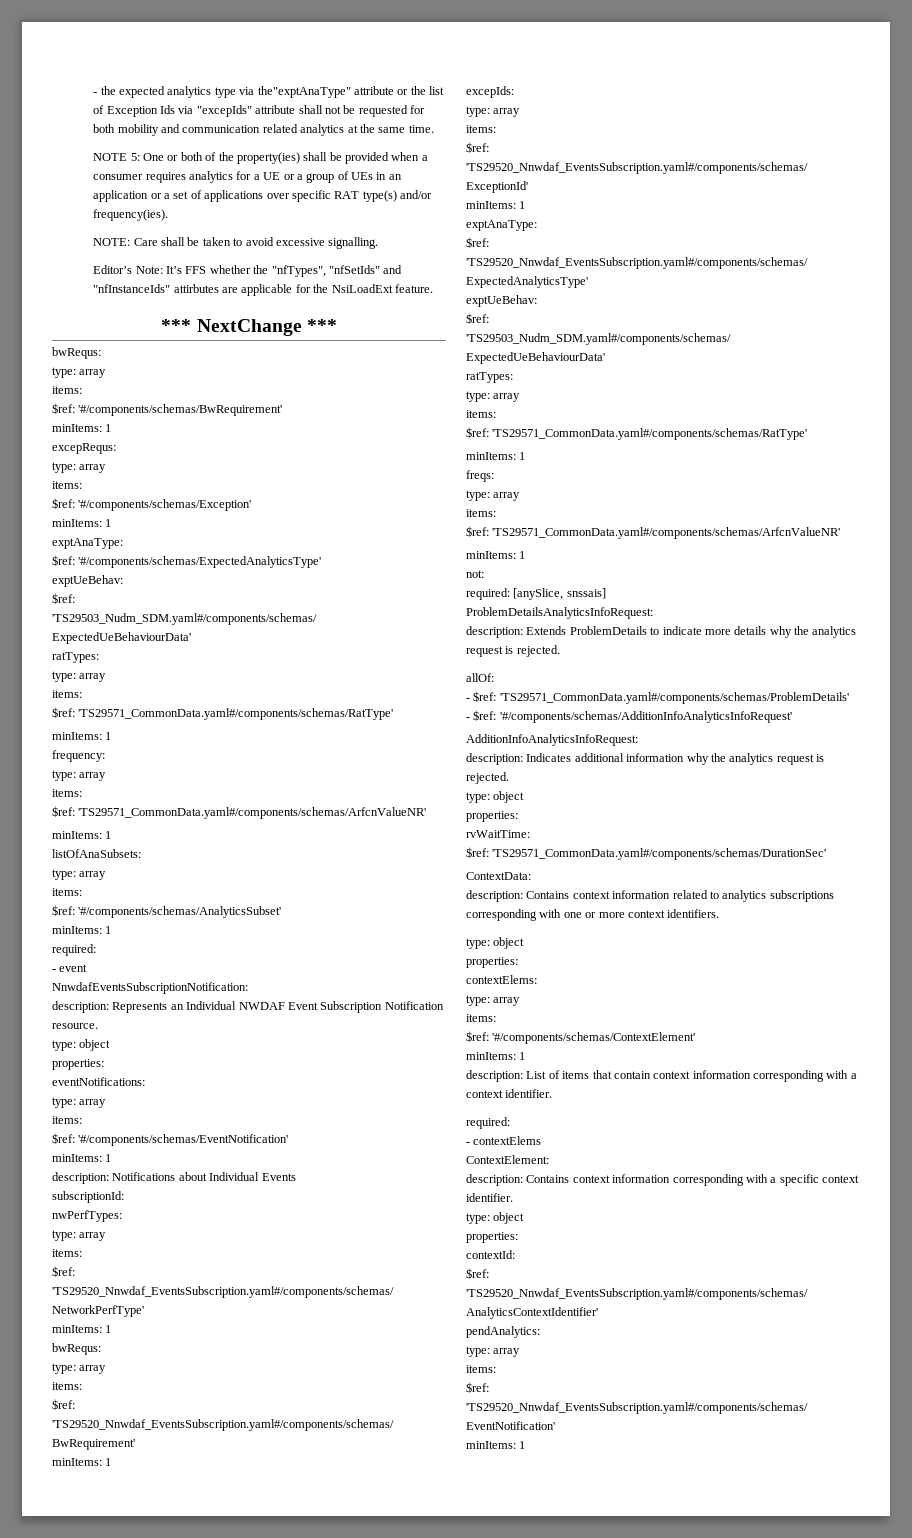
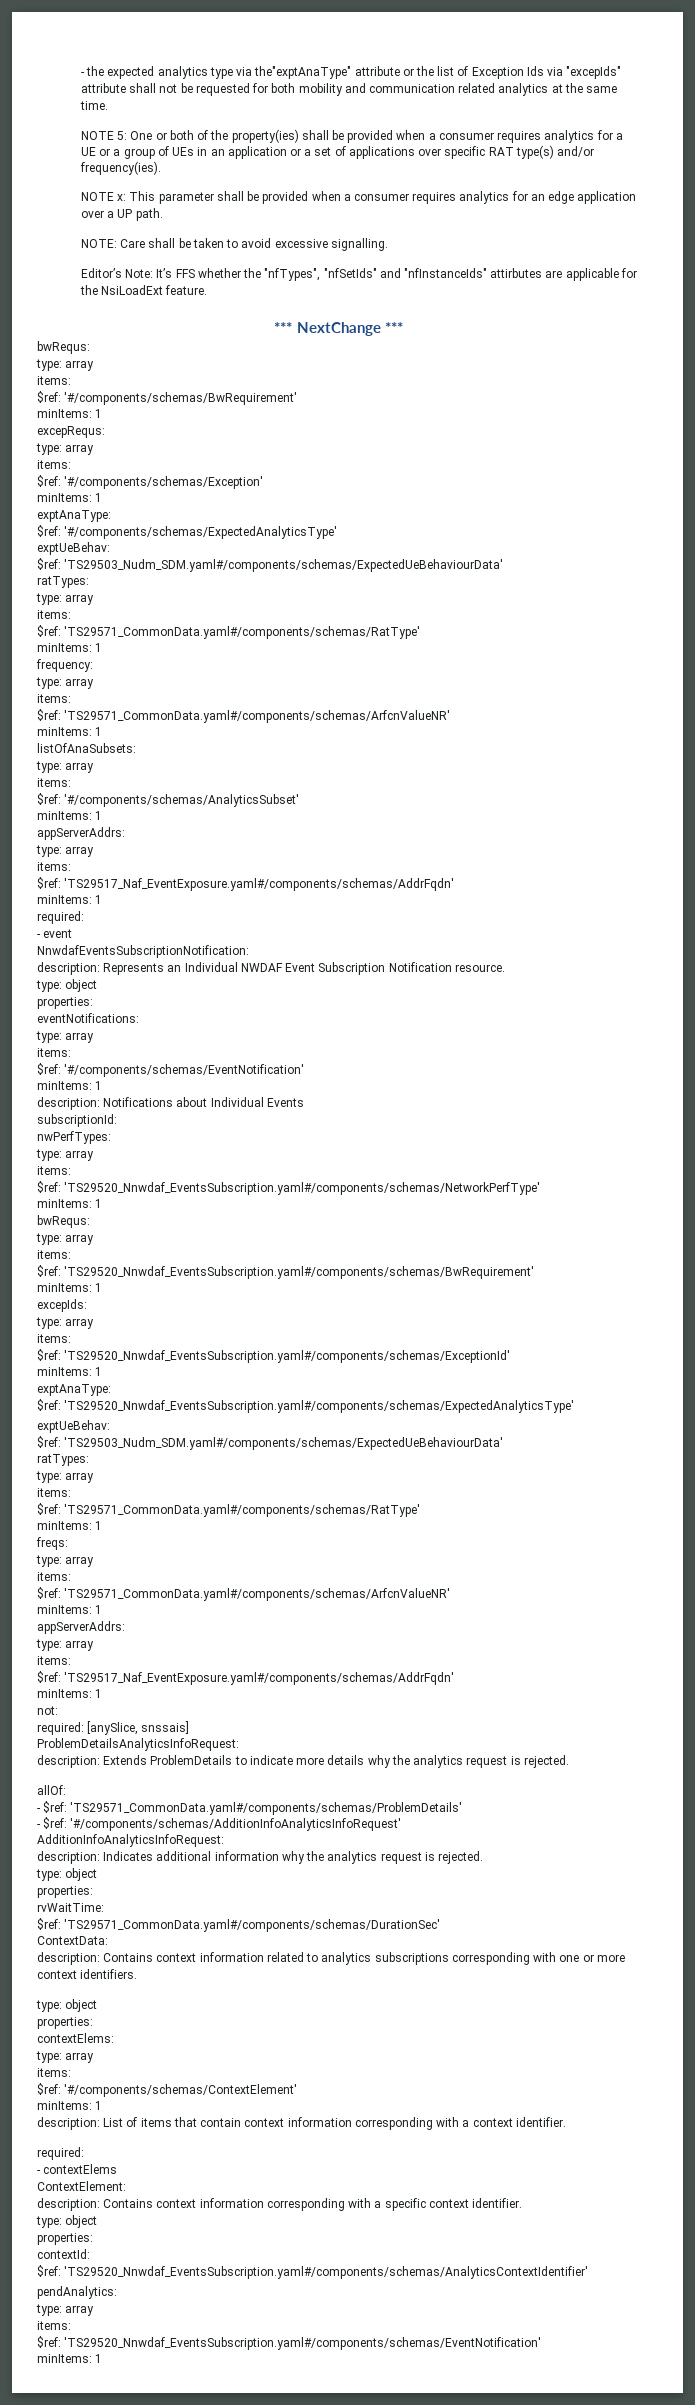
(169, 215) none -> [80,191,637,204] [80,208,163,221] // NOTE x: This parameter shall be provided when a consumer requires analytics for an edge application over a UP path.
(112, 930) none -> [37,827,125,840] [36,845,95,857] [37,862,71,871] [37,877,455,891] [37,895,103,904] // appServerAddrs: // type: array // items: // $ref: 'TS29517_Naf_EventExposure.yaml#/components/schemas/AddrFqdn' // minItems: 1
(526, 555) none -> [37,1621,125,1634] [36,1639,95,1651] [37,1656,71,1665] [37,1671,455,1685] [37,1689,103,1698] // appServerAddrs: // type: array // items: // $ref: 'TS29517_Naf_EventExposure.yaml#/components/schemas/AddrFqdn' // minItems: 1

